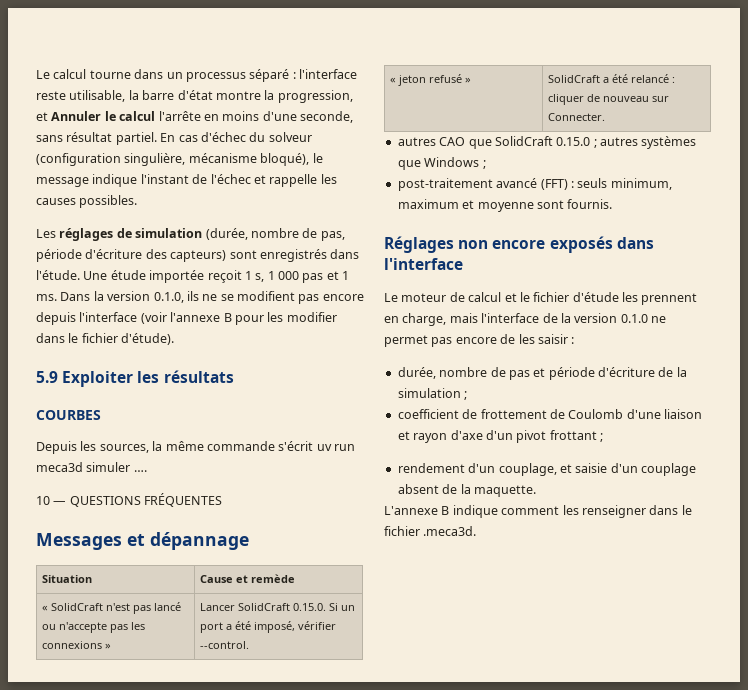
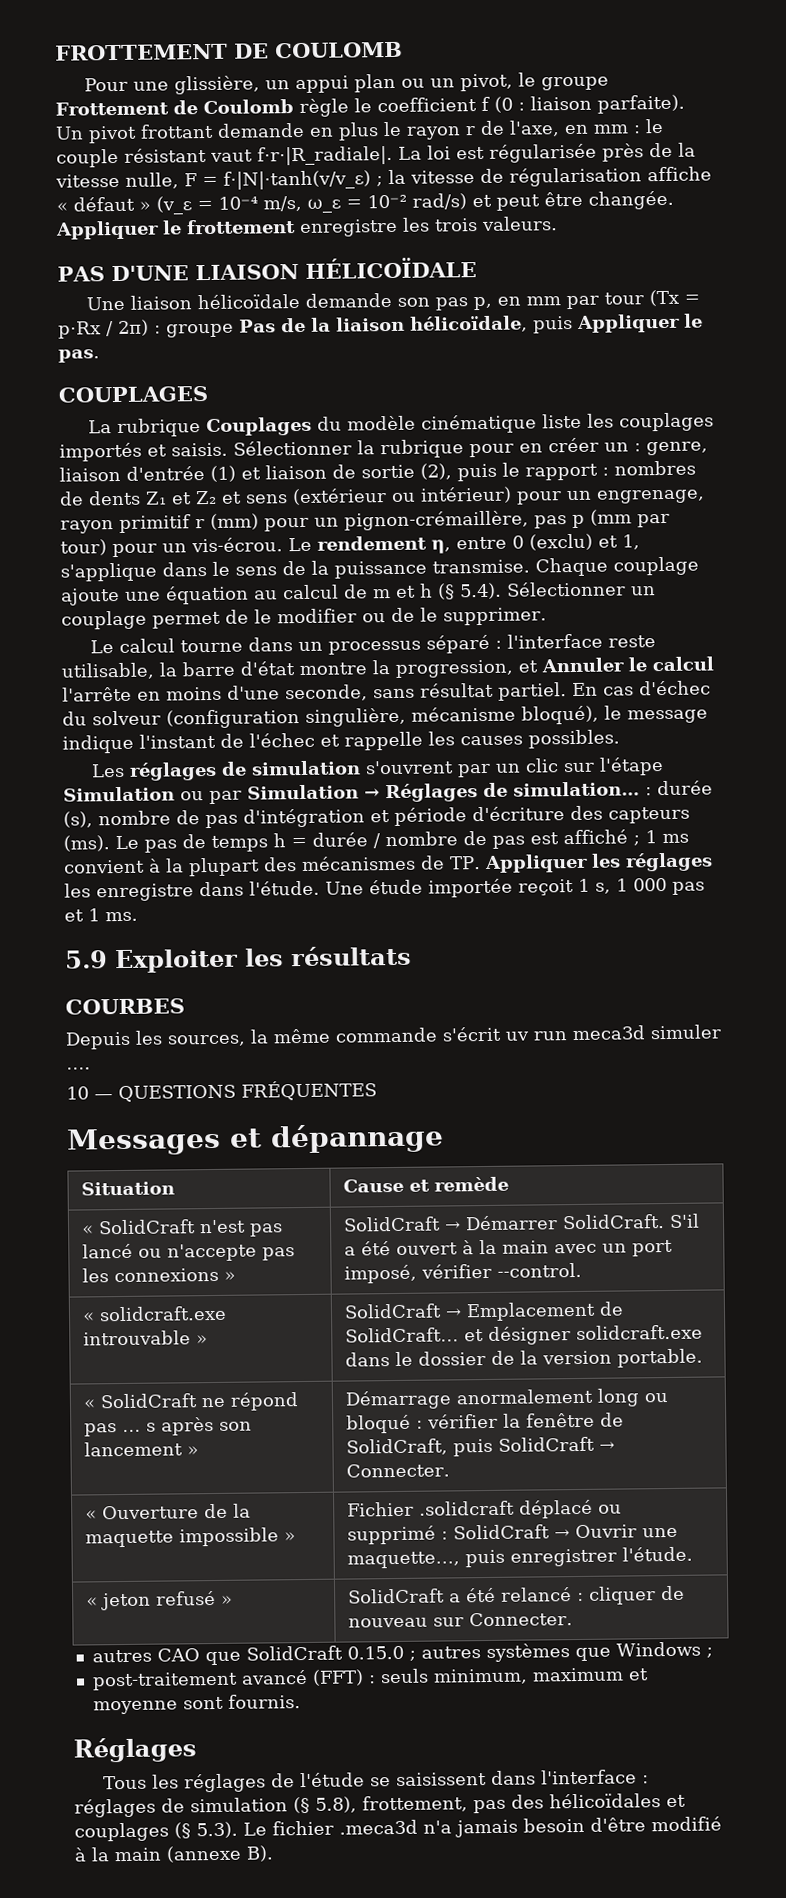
(36, 74) none -> [55,41,403,61] [83,72,610,95] [55,94,685,117] [55,118,664,144] [56,142,696,168] [55,166,712,190] [56,190,674,215] [55,216,558,240] [57,257,477,282] [85,289,700,311] [58,313,703,339] [58,349,100,363] [58,386,208,403] [87,412,714,438] [59,437,708,462] [59,460,696,482] [59,486,705,506] [60,509,670,534] [60,533,640,558] [60,556,699,582] [61,581,656,606] [61,607,547,630] FROTTEMENT DE COULOMB // Pour une glissière, un appui plan ou un pivot, le groupe Frottement de Coulomb règle le coefficient f (0 : liaison parfaite). Un pivot frottant demande en plus le rayon r de l'axe, en mm : le couple résistant vaut f·r·|R_radiale|. La loi est régularisée près de la vitesse nulle, F = f·|N|·tanh(v/v_ε) ; la vitesse de régularisation affiche « défaut » (v_ε = 10⁻⁴ m/s, ω_ε = 10⁻² rad/s) et peut être changée. Appliquer le frottement enregistre les trois valeurs. // PAS D'UNE LIAISON HÉLICOÏDALE // Une liaison hélicoïdale demande son pas p, en mm par tour (Tx = p·Rx / 2π) : groupe Pas de la liaison hélicoïdale, puis Appliquer le pas. // COUPLAGES // La rubrique Couplages du modèle cinématique liste les couplages importés et saisis. Sélectionner la rubrique pour en créer un : genre, liaison d'entrée (1) et liaison de sortie (2), puis le rapport : nombres de dents Z₁ et Z₂ et sens (extérieur ou intérieur) pour un engrenage, rayon primitif r (mm) pour un pignon-crémaillère, pas p (mm par tour) pour un vis-écrou. Le rendement η, entre 0 (exclu) et 1, s'applique dans le sens de la puissance transmise. Chaque couplage ajoute une équation au calcul de m et h (§ 5.4). Sélectionner un couplage permet de le modifier ou de le supprimer. //
[205,228,345,241] [36,249,327,262] (durée, nombre de pas, période d'écriture des capteurs) sont enregistrés -> [364,757,664,778] [63,780,713,805] [63,805,690,829] [63,829,689,853] [64,852,713,877] [64,883,194,902] s'ouvrent par un clic sur l'étape Simulation ou par Simulation → Réglages de simulation… : durée (s), nombre de pas d'intégration et période d'écriture des capteurs (ms). Le pas de temps h = durée / nombre de pas est affiché ; 1 ms convient à la plupart des mécanismes de TP. Appliquer les réglages les enregistre
[60,291,364,304] [36,312,337,325] [36,333,175,345] Dans la version 0.1.0, ils ne se modifient pas encore depuis l'interface (voir l'annexe B pour les modifier dans le fichier d'étude). -> (138, 916) none
[199,603,355,611] [199,621,336,633] [199,641,249,649] Lancer SolidCraft 0.15.0. Si un port a été imposé, vérifier --control. -> [342,1213,700,1232] [343,1239,673,1257] [343,1262,582,1284] [81,1305,227,1322] [82,1330,208,1346] [343,1301,624,1322] [344,1324,703,1345] [344,1348,703,1368] [82,1392,299,1411] [83,1417,252,1437] [83,1441,199,1457] [344,1388,668,1410] [345,1412,624,1434] [345,1436,615,1457] [345,1463,450,1478] [84,1503,251,1520] [84,1527,296,1548] [346,1499,622,1519] [346,1524,678,1545] [346,1546,693,1569] SolidCraft → Démarrer SolidCraft. S'il a été ouvert à la main avec un port imposé, vérifier --control. // « solidcraft.exe introuvable » | SolidCraft → Emplacement de SolidCraft… et désigner solidcraft.exe dans le dossier de la version portable. // « SolidCraft ne répond pas … s après son lancement » | Démarrage anormalement long ou bloqué : vérifier la fenêtre de SolidCraft, puis SolidCraft → Connecter. // « Ouverture de la maquette impossible » | Fichier .solidcraft déplacé ou supprimé : SolidCraft → Ouvrir une maquette…, puis enregistrer l'étude.
[458,236,654,253] [384,258,463,270] [384,292,698,305] [384,313,666,326] [384,334,575,347] [397,367,687,380] [397,388,468,400] [397,409,702,419] [397,430,603,443] [397,463,696,476] [397,484,536,497] [384,505,692,518] [384,526,477,536] non encore exposés dans l'interface // Le moteur de calcul et le fichier d'étude les prennent en charge, mais l'interface de la version 0.1.0 ne permet pas encore de les saisir : // durée, nombre de pas et période d'écriture de la simulation ; // coefficient de frottement de Coulomb d'une liaison et rayon d'axe d'un pivot frottant ; // rendement d'un couplage, et saisie d'un couplage absent de la maquette. // L'annexe B indique comment les renseigner dans le fichier .meca3d. -> [102,1769,650,1793] [74,1793,686,1818] [74,1816,722,1842] [74,1845,274,1863] // Tous les réglages de l'étude se saisissent dans l'interface : réglages de simulation (§ 5.8), frottement, pas des hélicoïdales et couplages (§ 5.3). Le fichier .meca3d n'a jamais besoin d'être modifié à la main (annexe B).

